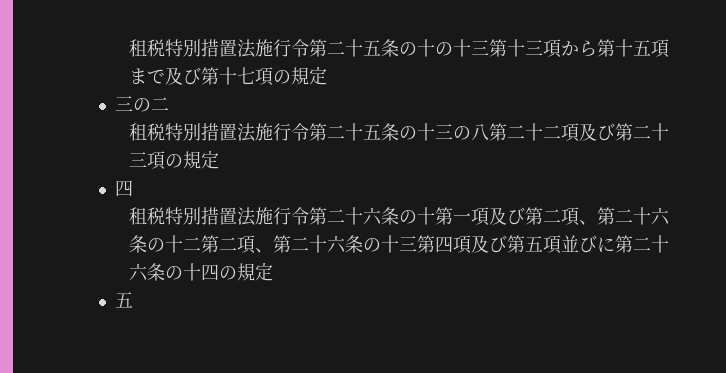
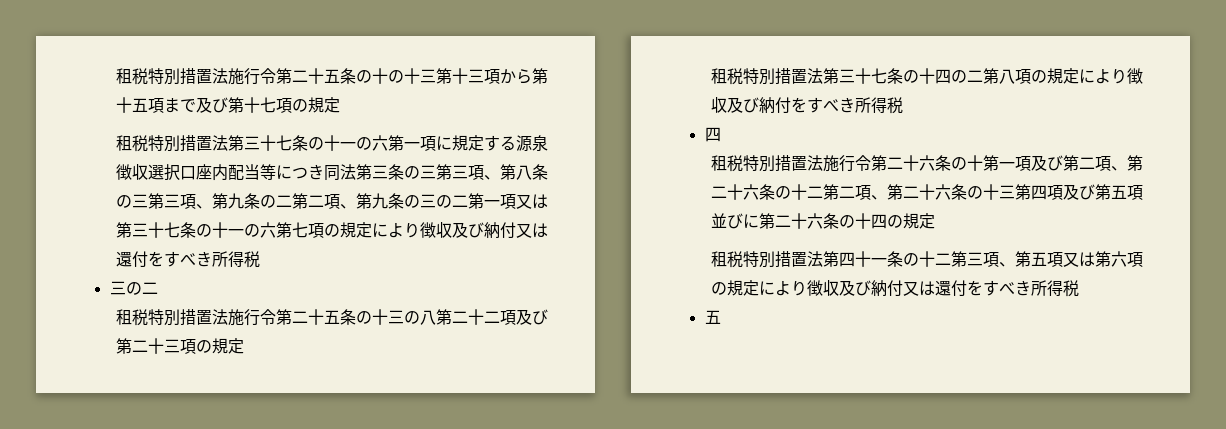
(328, 75) none -> [115,135,548,152] [115,164,548,181] [115,193,548,209] [115,222,548,239] [115,251,260,268] // 租税特別措置法第三十七条の十一の六第一項に規定する源泉徴収選択口座内配当等につき同法第三条の三第三項、第八条の三第三項、第九条の二第二項、第九条の三の二第一項又は第三十七条の十一の六第七項の規定により徴収及び納付又は還付をすべき所得税
(220, 159) none -> [710,68,1143,85] [710,97,903,114] // 租税特別措置法第三十七条の十四の二第八項の規定により徴収及び納付をすべき所得税
(274, 271) none -> [710,251,1143,268] [710,280,1079,297] // 租税特別措置法第四十一条の十二第三項、第五項又は第六項の規定により徴収及び納付又は還付をすべき所得税

